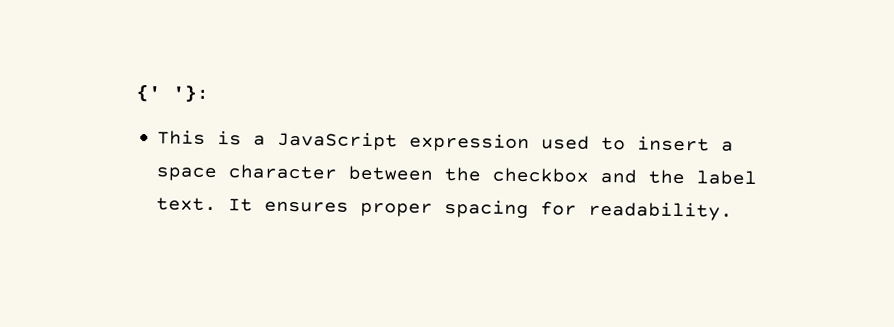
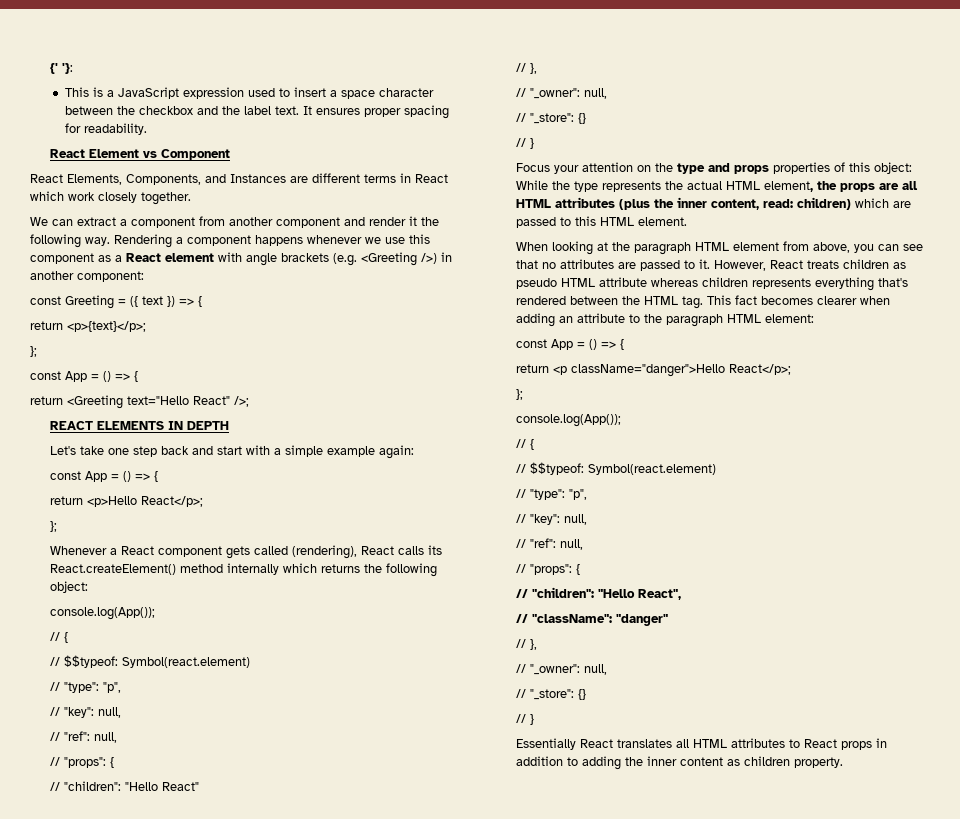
(734, 211) none -> [50,149,231,160] [30,173,448,185] [30,191,191,205] [30,216,439,228] [30,234,430,248] [30,252,452,266] [30,271,144,282] [30,295,202,309] [30,321,146,332] [30,346,37,357] [30,371,138,382] [30,395,249,409] [50,421,230,430] [50,445,415,459] [50,471,159,482] [50,496,204,507] [50,521,58,532] [50,545,443,559] [50,563,438,577] [50,581,89,593] [50,607,156,620] [50,632,69,643] [50,655,251,668] [50,682,122,693] [50,707,122,718] [50,731,118,743] [50,757,115,768] [50,781,200,791] [516,63,538,74] [516,88,608,99] [516,113,587,124] [516,138,535,149] [516,162,913,174] [516,180,919,192] [516,197,912,210] [516,216,688,228] [516,241,924,255] [516,259,907,271] [516,277,909,291] [516,295,891,309] [516,313,815,327] [516,339,625,350] [516,364,792,377] [516,389,524,400] [516,414,622,427] [516,439,535,450] [516,462,717,475] [516,489,588,500] [516,514,588,525] [516,538,584,550] [516,564,581,575] [516,587,682,600] [516,614,669,626] [516,639,538,650] [516,664,608,675] [516,689,587,700] [516,714,535,725] [516,738,888,750] [516,756,844,770] // React Element vs Component // React Elements, Components, and Instances are different terms in React which work closely together. // We can extract a component from another component and render it the following way. Rendering a component happens whenever we use this component as a React element with angle brackets (e.g. <Greeting />) in another component: // const Greeting = ({ text }) => { // return <p>{text}</p>; // }; // const App = () => { // return <Greeting text="Hello React" />; // REACT ELEMENTS IN DEPTH // Let's take one step back and start with a simple example again: // const App = () => { // return <p>Hello React</p>; // }; // Whenever a React component gets called (rendering), React calls its React.createElement() method internally which returns the following object: // console.log(App()); // // { // // $$typeof: Symbol(react.element) // // "type": "p", // // "key": null, // // "ref": null, // // "props": { // // "children": "Hello React" // // }, // // "_owner": null, // // "_store": {} // // } // Focus your attention on the type and props properties of this object: While the type represents the actual HTML element, the props are all HTML attributes (plus the inner content, read: children) which are passed to this HTML element. // When looking at the paragraph HTML element from above, you can see that no attributes are passed to it. However, React treats children as pseudo HTML attribute whereas children represents everything that's rendered between the HTML tag. This fact becomes clearer when adding an attribute to the paragraph HTML element: // const App = () => { // return <p className="danger">Hello React</p>; // }; // console.log(App()); // // { // // $$typeof: Symbol(react.element) // // "type": "p", // // "key": null, // // "ref": null, // // "props": { // // "children": "Hello React", // // "className": "danger" // // }, // // "_owner": null, // // "_store": {} // // } // Essentially React translates all HTML attributes to React props in addition to adding the inner content as children property.

